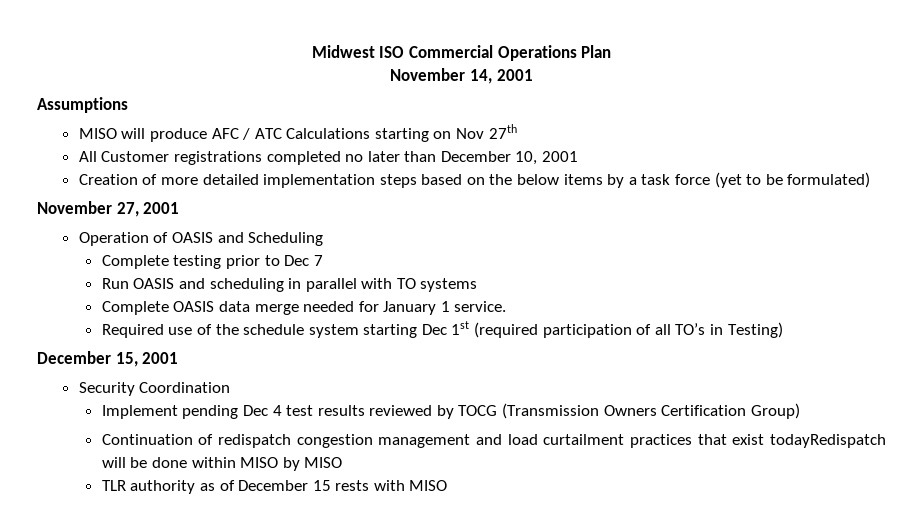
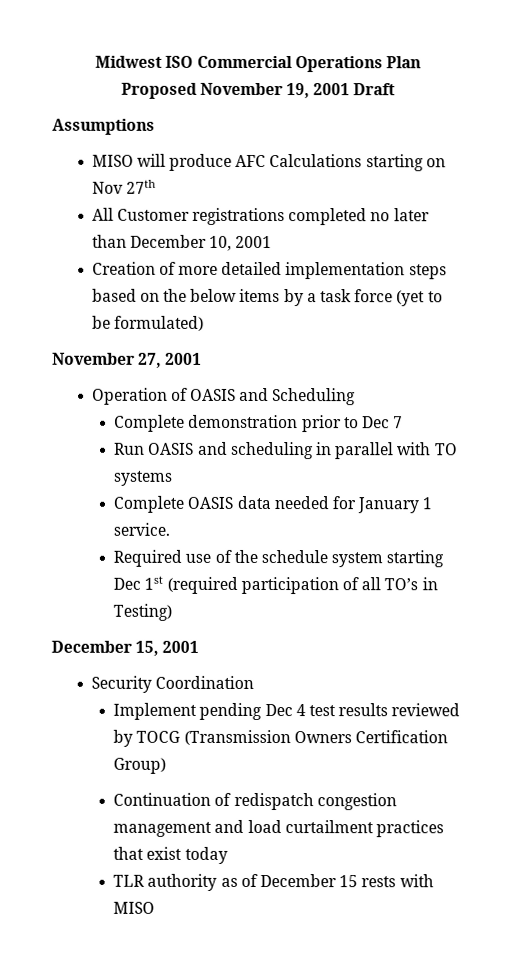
[390,68,533,84] November 14, 2001 -> [120,82,396,99] Proposed November 19, 2001 Draft
[242,128,282,140] / ATC -> (267, 161) none
[173,255,222,269] testing -> [188,414,299,429] demonstration
[254,304,299,315] merge -> (271, 502) none
[769,434,886,448] [101,457,343,471] todayRedispatch will be done within MISO by MISO -> [184,846,228,864] today

